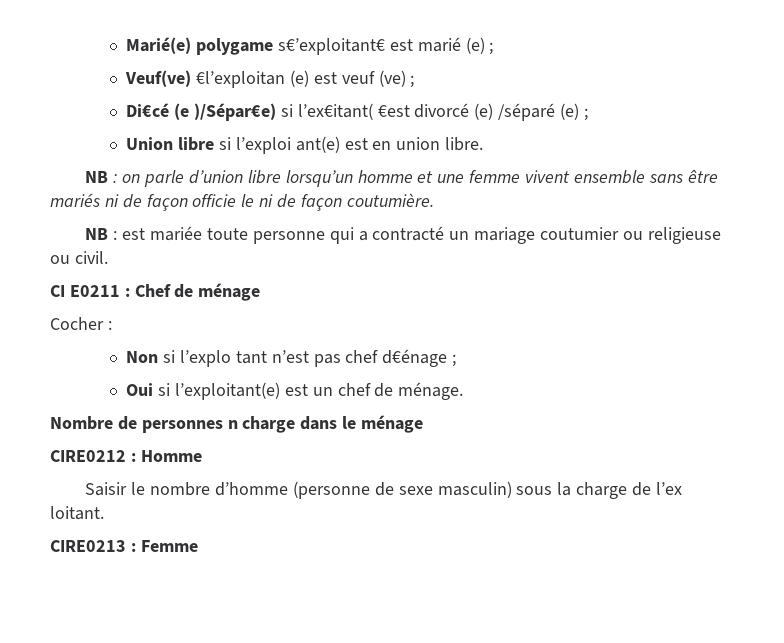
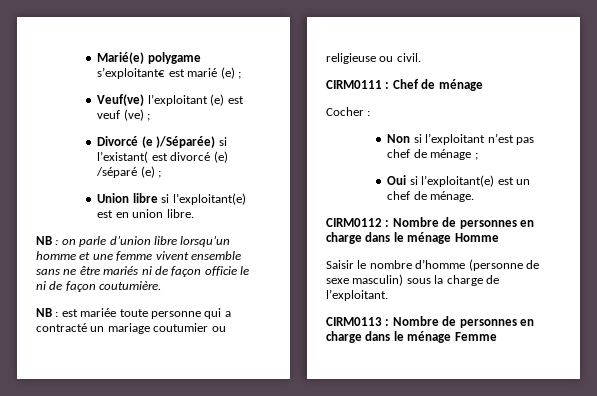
[278,38,386,55] s€’exploitant€ -> [97,67,166,79] s’exploitant€
[196,71,286,88] €l’exploitan -> [147,94,208,106] l’exploitant
[126,103,410,121] Di€cé (e )/Sépar€e) si l’ex€itant( €est -> [97,136,227,148] [97,151,168,163] Divorcé (e )/Séparée) si l’existant( est
[235,136,340,154] l’exploi ant(e) -> [172,193,246,205] l’exploitant(e)
(683, 178) none -> [63,269,77,275] ne
[50,285,120,297] CI E0211 -> [326,80,382,89] CIRM0111
[180,350,267,367] l’explo tant -> [425,133,486,145] l’exploitant
[382,349,448,367] d€énage -> [413,149,472,160] de ménage
[50,415,424,433] [50,450,136,462] Nombre de personnes n charge dans le ménage // CIRE0212 : -> [326,217,534,229] [326,232,452,244] CIRM0112 : Nombre de personnes en charge dans le ménage
[655,482,682,495] [50,506,104,520] [50,540,136,552] l’ex loitant. // CIRE0213 : -> [326,289,388,301] [326,316,534,328] [326,331,452,343] l’exploitant. // CIRM0113 : Nombre de personnes en charge dans le ménage

